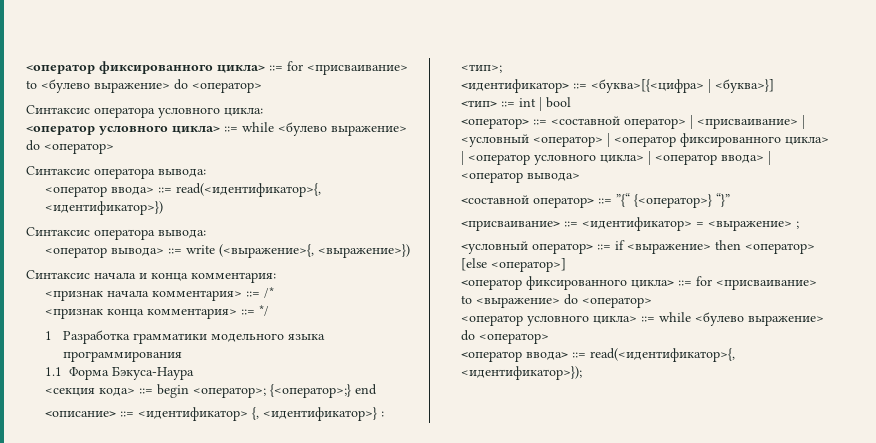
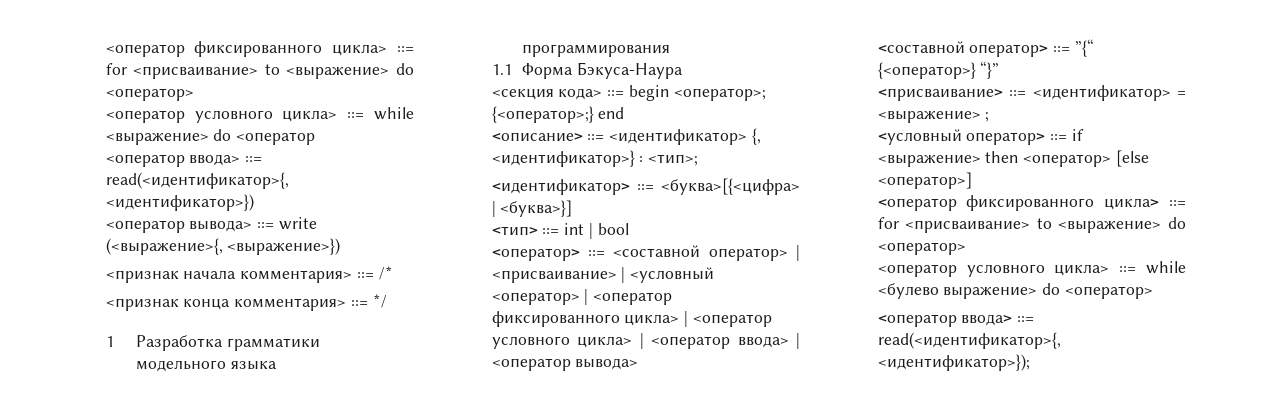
[26,61,408,75] [26,79,262,93] [26,105,263,118] [26,122,407,136] [26,140,114,154] [26,166,206,179] <оператор фиксированного цикла> ::= for <присваивание> to <булево выражение> do <оператор> // Синтаксис оператора условного цикла: // <оператор условного цикла> ::= while <булево выражение> do <оператор> // Синтаксис оператора вывода: -> [105,41,415,57] [105,63,415,79] [105,88,194,101] [105,107,415,123] [105,129,316,145] <оператор фиксированного цикла> ::= for <присваивание> to <выражение> do <оператор> // <оператор условного цикла> ::= while <выражение> do <оператор
[26,227,206,240] // Синтаксис оператора вывода: -> (254, 202) none
[26,270,276,283] // Синтаксис начала и конца комментария: -> (341, 246) none

